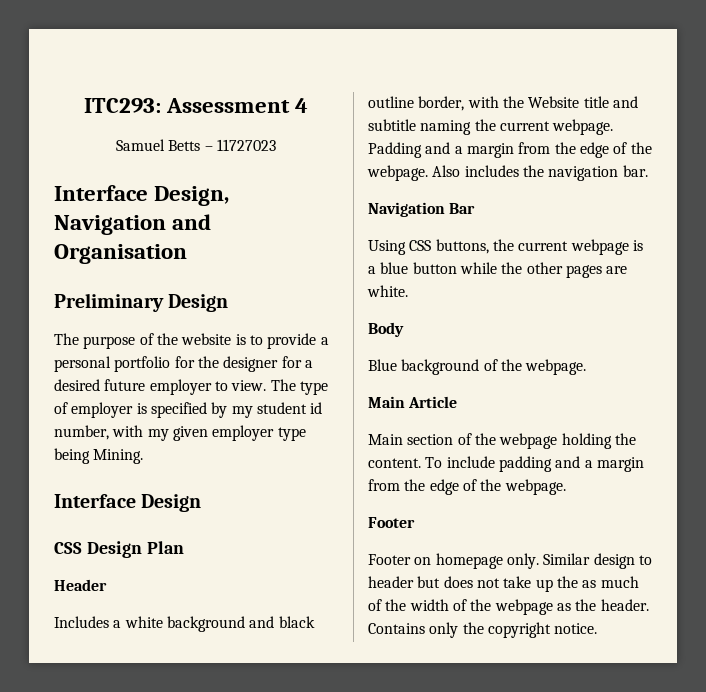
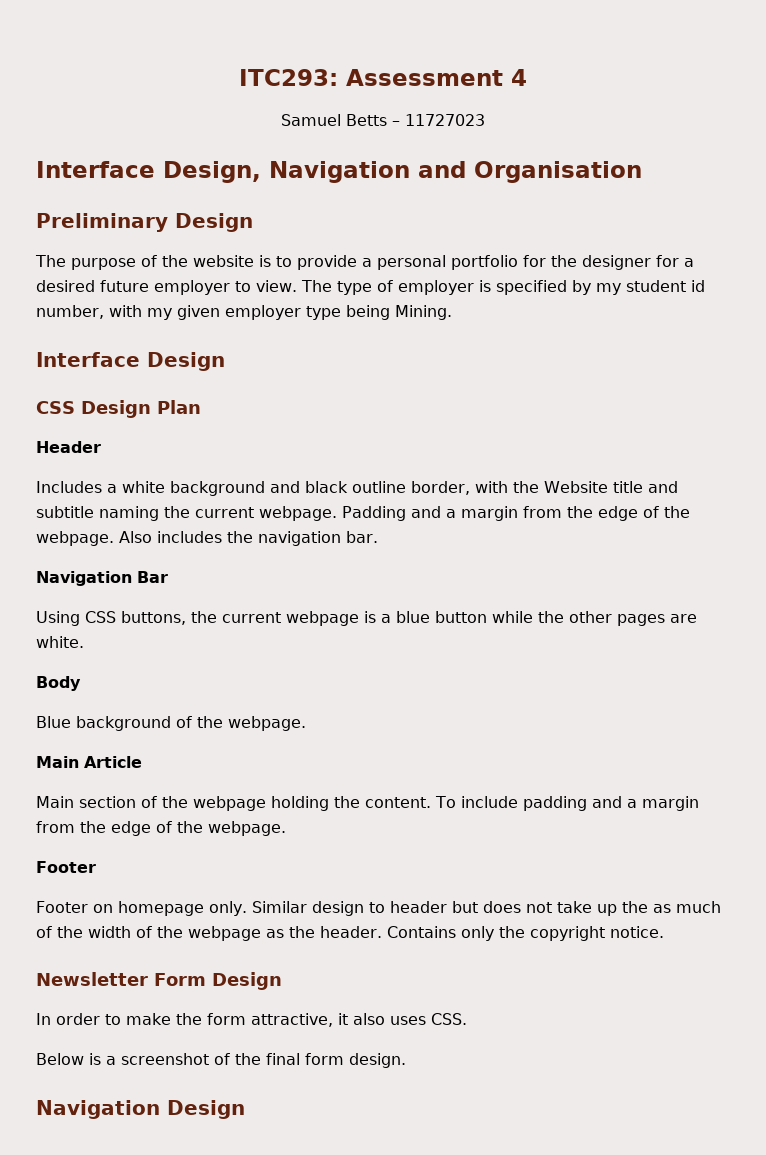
(598, 628) none -> [36,972,282,990] [36,1013,467,1027] [36,1053,406,1068] [36,1100,245,1119] // Newsletter Form Design // In order to make the form attractive, it also uses CSS. // Below is a screenshot of the final form design. // Navigation Design

